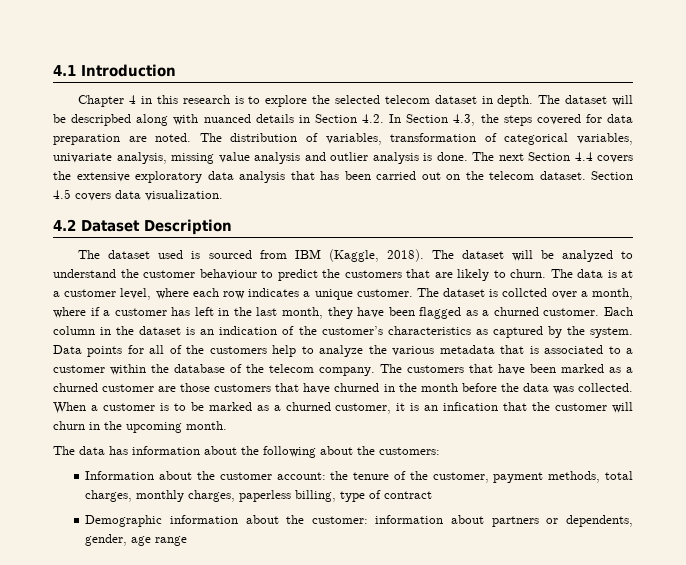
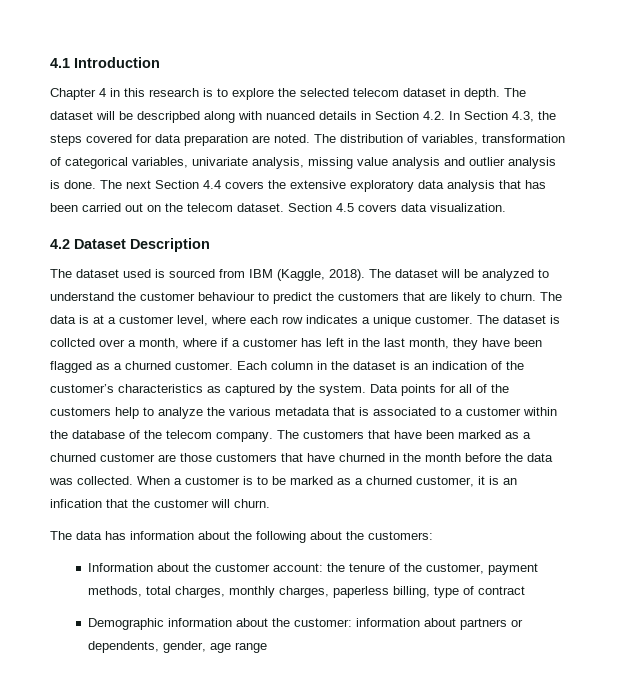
[53,421,227,433] churn in the upcoming month. -> [234,499,270,508] churn.

